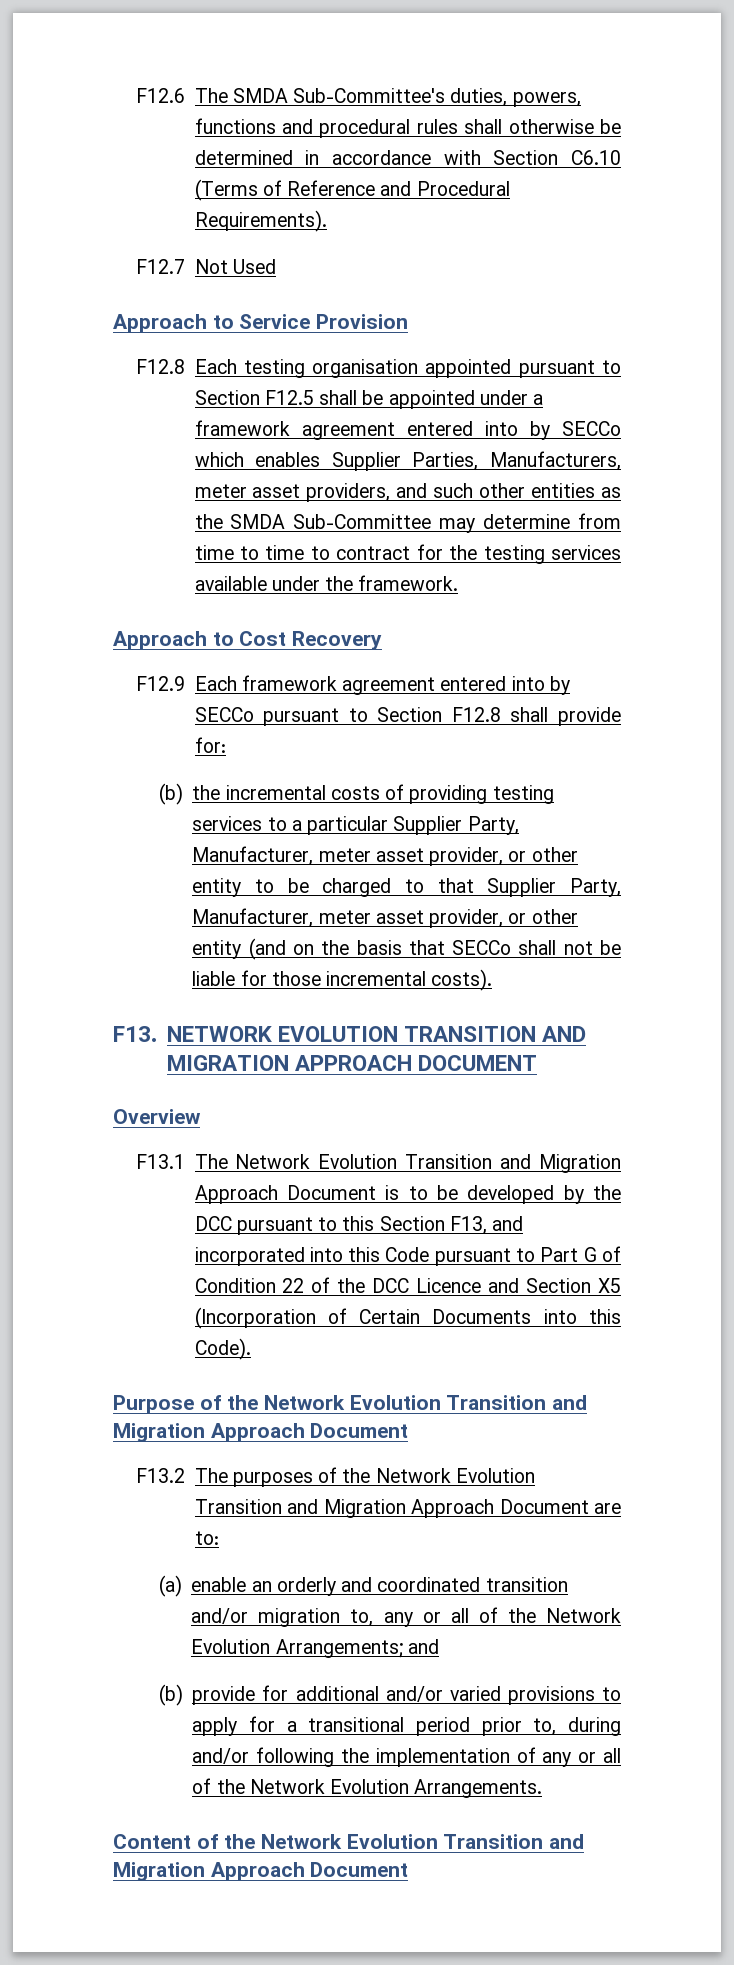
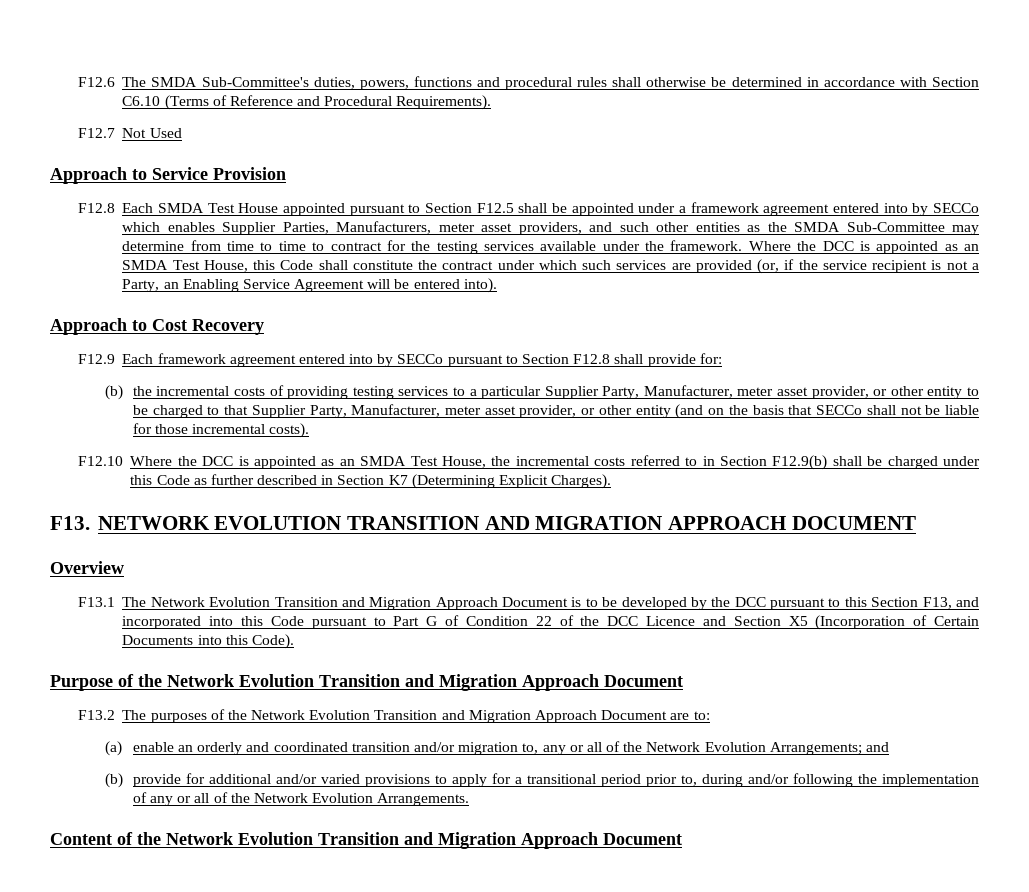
[243,359,419,378] testing organisation -> [158,203,279,213] SMDA Test House
(459, 583) none -> [748,241,979,254] [122,259,979,274] [122,278,497,293] Where the DCC is appointed as an SMDA Test House, this Code shall constitute the contract under which such services are provided (or, if the service recipient is not a Party, an Enabling Service Agreement will be entered into).
(493, 980) none -> [77,455,980,470] [130,474,612,489] // F12.10 Where the DCC is appointed as an SMDA Test House, the incremental costs referred to in Section F12.9(b) shall be charged under this Code as further described in Section K7 (Determining Explicit Charges).

